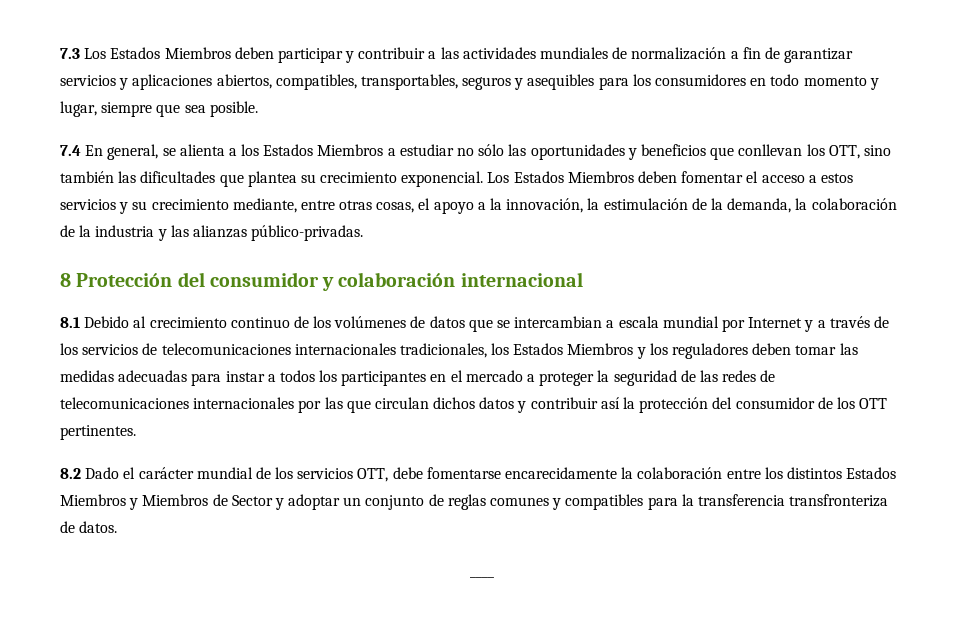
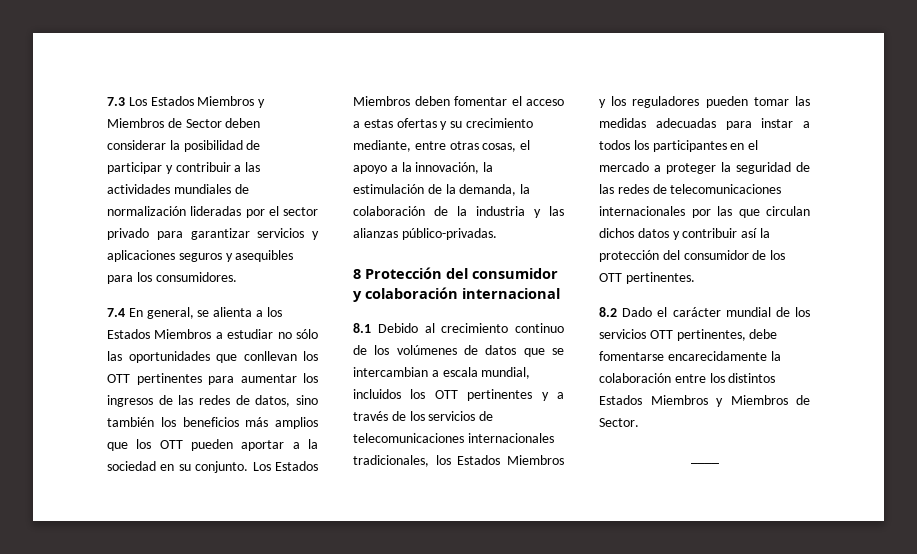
[234,47,274,59] deben -> [258,99,266,108] [107,118,261,128] [107,140,261,152] y Miembros de Sector deben considerar la posibilidad de
[730,47,780,59] a fin de -> [190,206,318,218] [107,228,183,240] lideradas por el sector privado para
[216,74,458,90] abiertos, compatibles, transportables, -> (175, 256) none
[655,74,879,90] [60,101,258,117] consumidores en todo momento y lugar, siempre que sea posible. -> [155,272,237,282] consumidores.
[627,144,706,160] y beneficios -> (210, 357) none
[828,145,891,159] [60,171,484,187] OTT, sino también las dificultades que plantea su crecimiento exponencial. -> [107,373,318,385] [107,395,318,407] [107,417,318,429] [107,439,318,451] [107,461,249,473] OTT pertinentes para aumentar los ingresos de las redes de datos, sino también los beneficios más amplios que los OTT pueden aportar a la sociedad en su conjunto.
[820,173,853,183] [60,199,116,210] estos servicios -> [363,118,437,128] estas ofertas
[662,316,803,332] mundial por Internet -> [481,367,531,379] [353,389,533,401] mundial, incluidos los OTT pertinentes
[752,343,792,355] deben -> [705,96,748,108] pueden
[357,468,389,482] OTT, -> [649,329,746,341] OTT pertinentes,
[231,494,889,510] [60,521,118,533] Sector y adoptar un conjunto de reglas comunes y compatibles para la transferencia transfronteriza de datos. -> [599,418,639,427] Sector.

